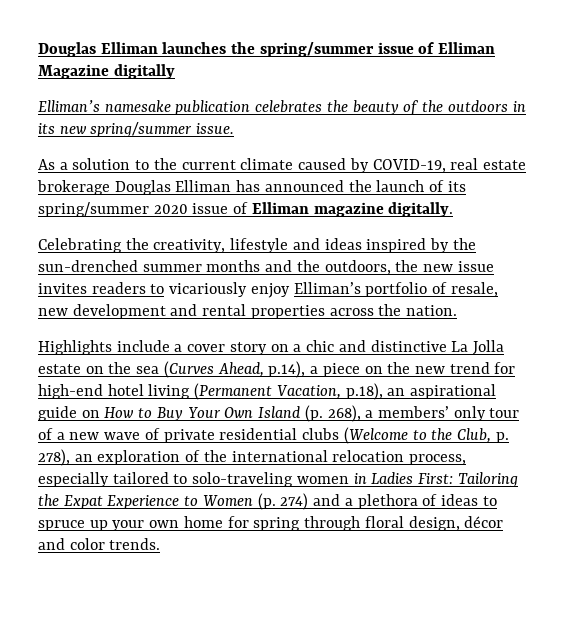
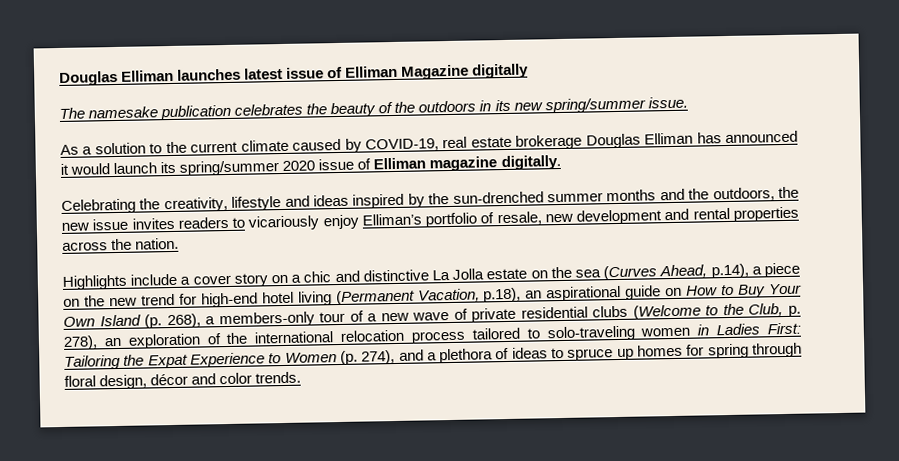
[231,42,374,57] the spring/summer -> [244,67,284,80] latest
[38,100,100,112] Elliman’s -> [59,107,85,119] The
[348,180,445,192] the launch of -> [60,162,158,175] it would launch
[377,406,486,421] members’ only -> [218,311,315,328] members-only
[409,454,467,465] [38,472,109,487] process, especially -> [411,330,467,344] process
[280,493,309,510] 274) -> [361,349,396,365] 274),
[112,516,223,531] your own home -> [637,344,684,357] homes

